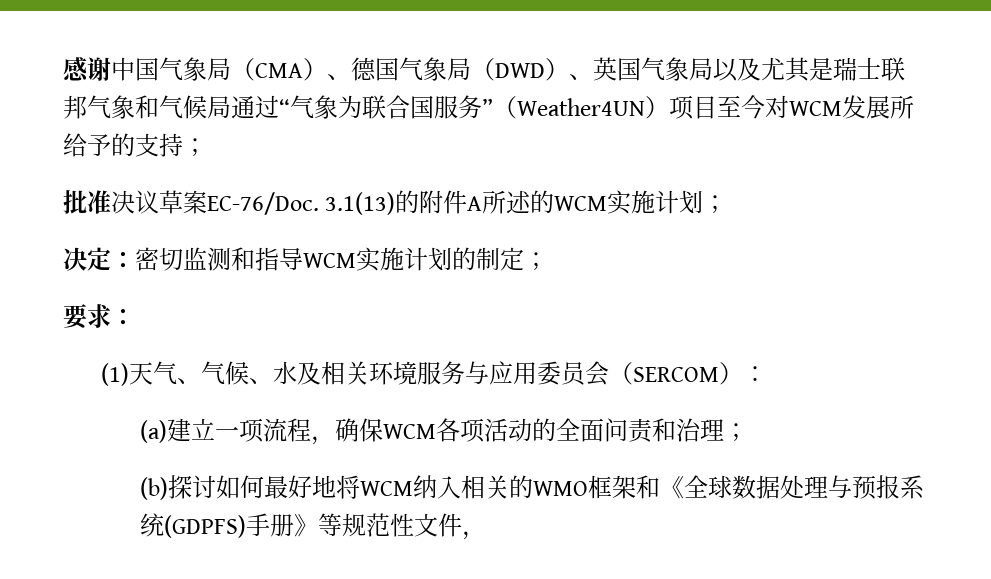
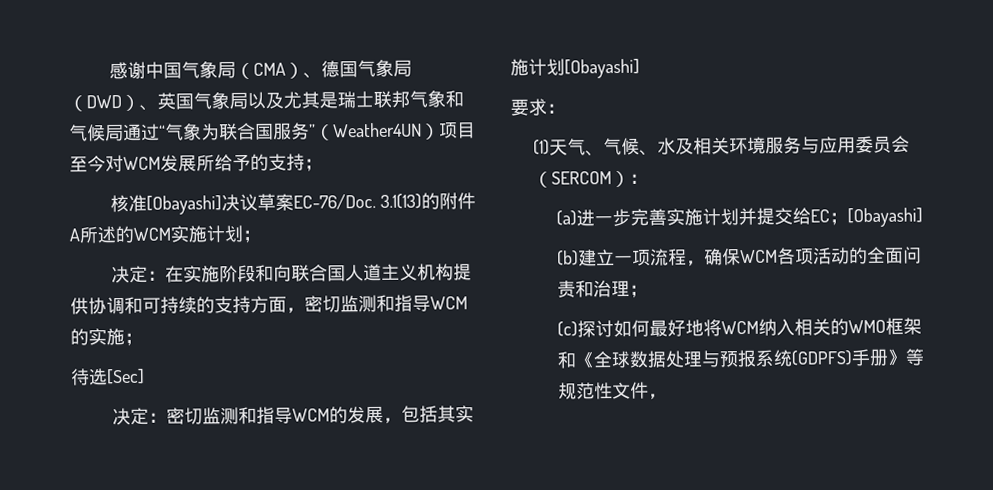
[63,190,111,214] 批准 -> [109,194,222,215] 核准[Obayashi]
[135,247,548,272] 密切监测和指导WCM实施计划的制定； -> [164,263,472,283] [70,294,468,315] [70,327,143,346] [70,368,145,386] [111,405,474,426] [510,58,640,79] 在实施阶段和向联合国人道主义机构提供协调和可持续的支持方面，密切监测和指导WCM的实施； // 待选[Sec] // 决定：密切监测和指导WCM的发展，包括其实施计划[Obayashi]
(167, 431) none -> [575,207,923,228] [556,250,579,266] 进一步完善实施计划并提交给EC；[Obayashi] // (b)
[139,477,168,500] (b) -> [556,321,578,337] (c)

